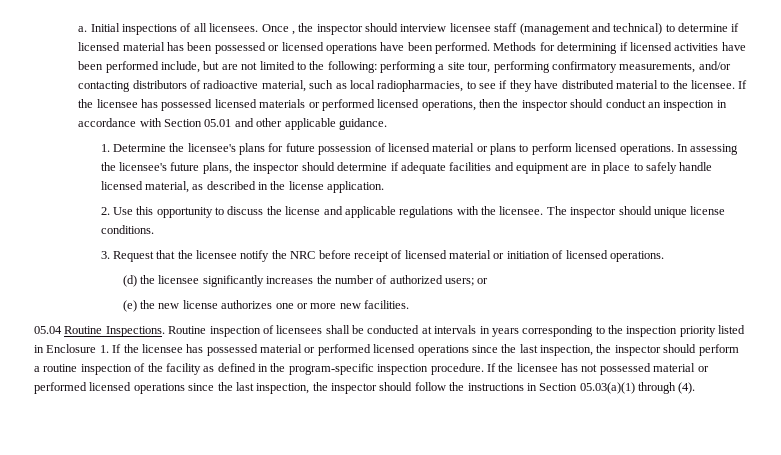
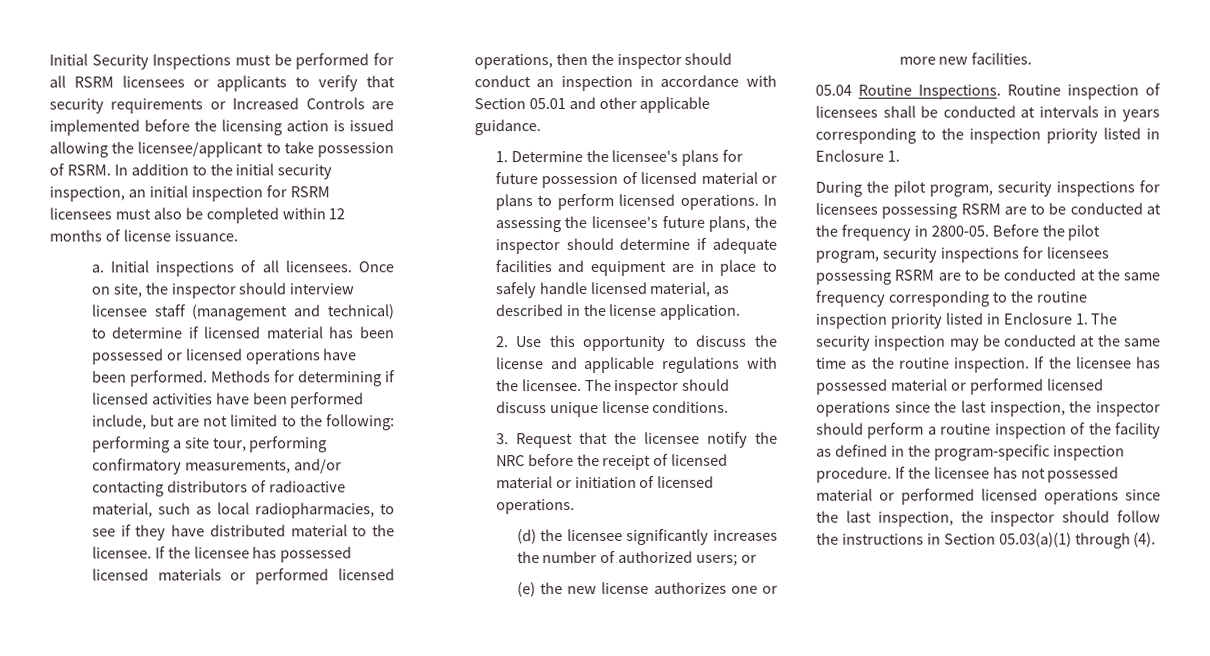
(78, 29) none -> [49,53,394,70] [49,75,395,92] [49,97,394,114] [49,119,394,136] [49,141,394,158] [49,163,333,180] [49,185,330,202] [49,207,346,224] [49,229,238,242] Initial Security Inspections must be performed for all RSRM licensees or applicants to verify that security requirements or Increased Controls are implemented before the licensing action is issued allowing the licensee/applicant to take possession of RSRM. In addition to the initial security inspection, an initial inspection for RSRM licensees must also be completed within 12 months of license issuance. //
[291,31,295,35] , -> [90,283,142,298] on site,
(652, 210) none -> [495,401,547,414] discuss
(351, 254) none -> [576,454,600,467] the
(109, 349) none -> [815,180,1160,197] [815,202,1161,219] [815,224,1101,241] [815,246,1109,263] [815,268,1160,285] [815,290,1087,307] [815,312,1118,329] [816,334,1161,351] [816,356,1030,373] // During the pilot program, security inspections for licensees possessing RSRM are to be conducted at the frequency in 2800-05. Before the pilot program, security inspections for licensees possessing RSRM are to be conducted at the same frequency corresponding to the routine inspection priority listed in Enclosure 1. The security inspection may be conducted at the same time as the routine inspection.

